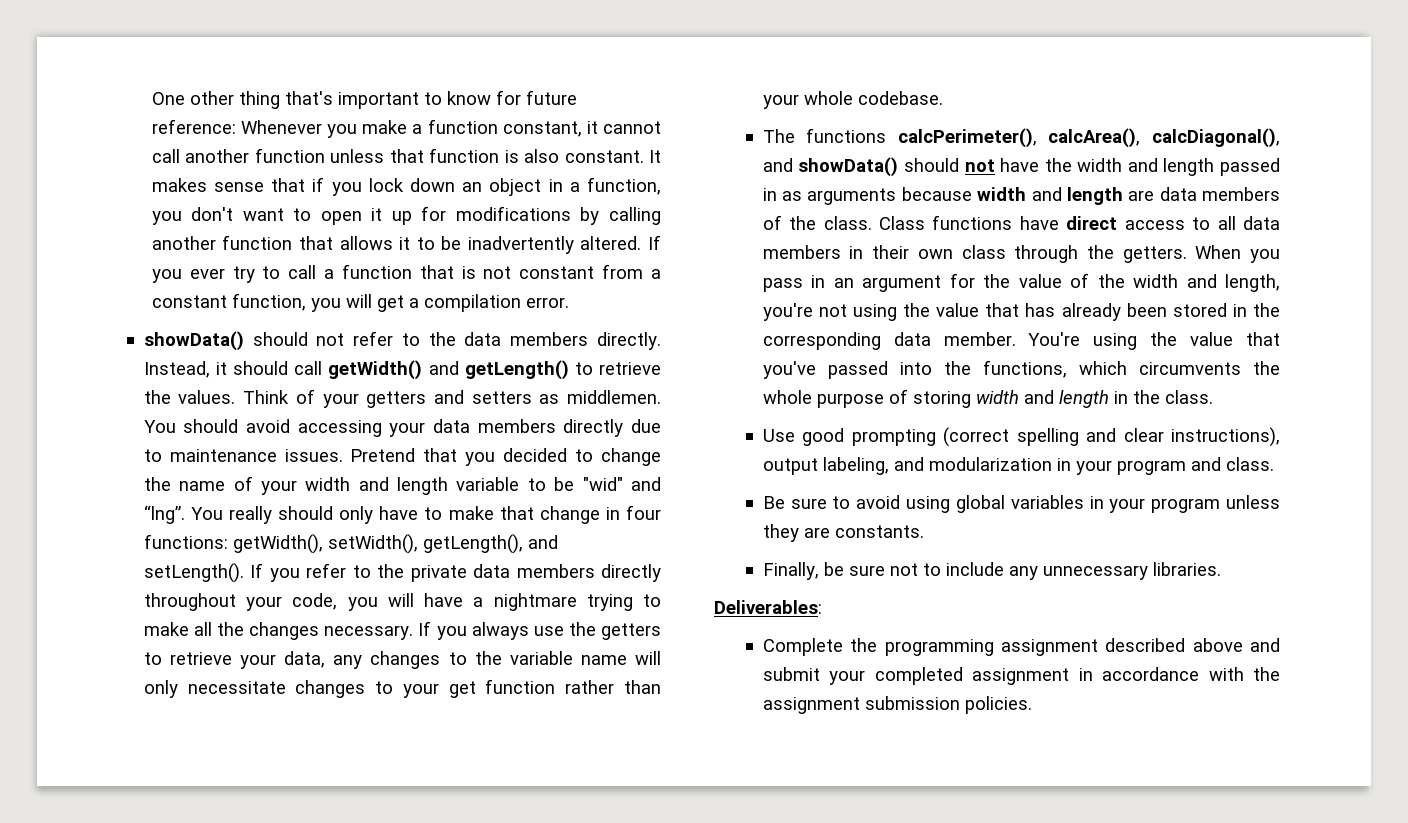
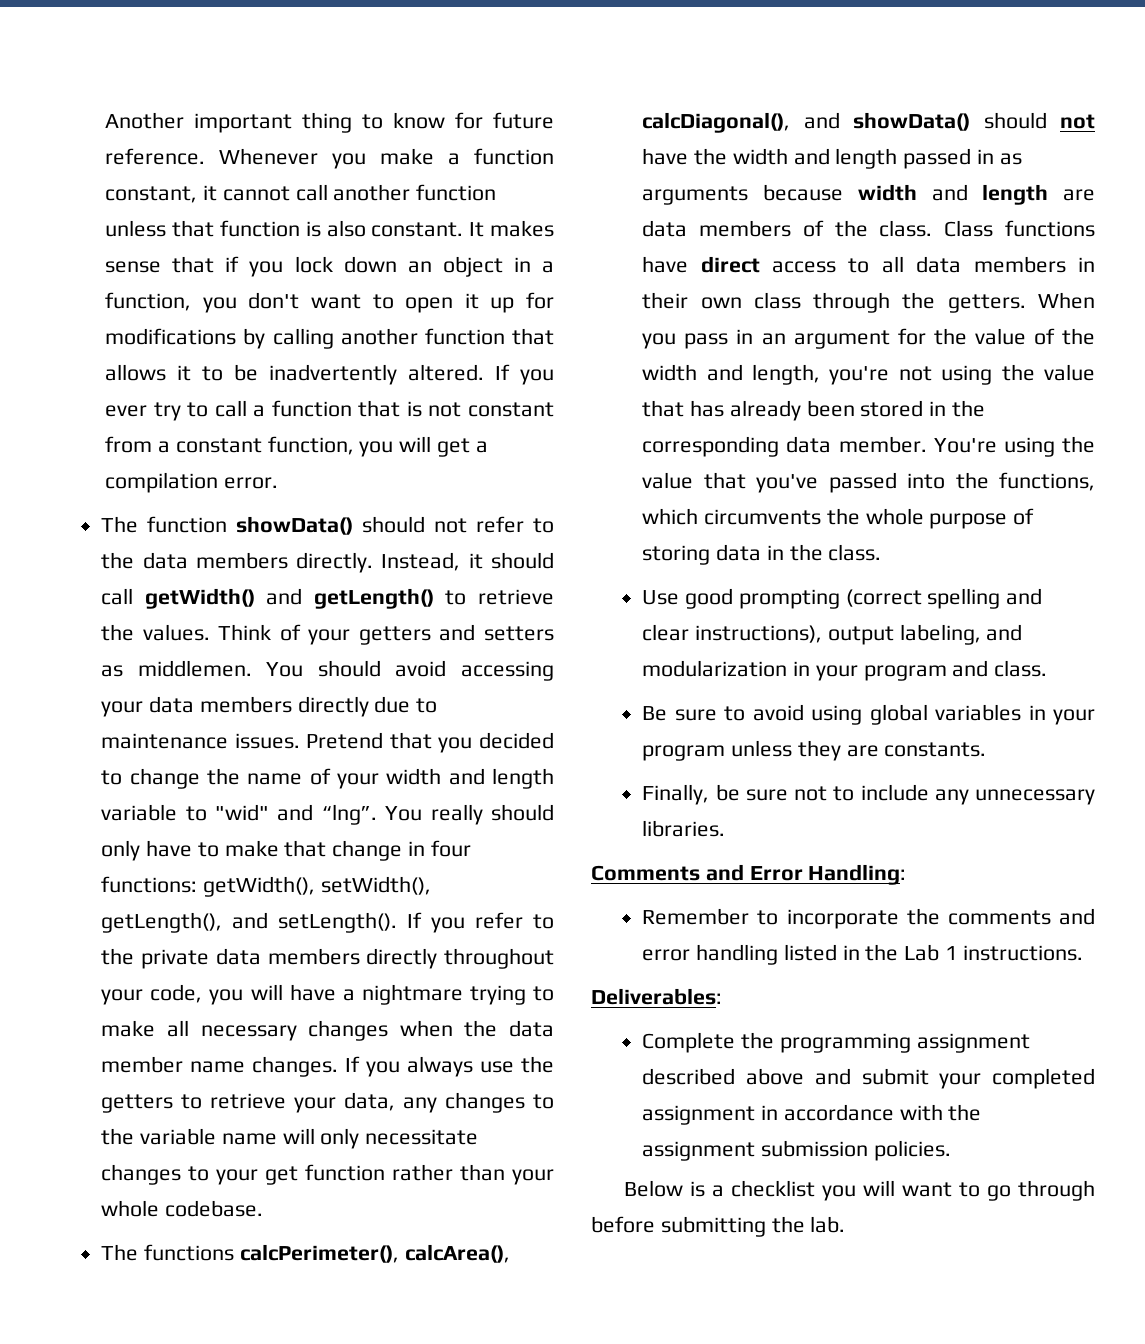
[151,91,419,109] One other thing that's important -> [105,112,353,133] Another important thing
[151,119,236,134] reference: -> [105,148,206,165] reference.
(569, 302) none -> [101,516,228,533] The function
[554,477,575,491] be -> (207, 813) none
[217,622,414,640] the changes necessary. -> [200,1020,554,1041] [101,1056,339,1077] necessary changes when the data member name changes.
[975,390,1109,408] width and length -> [716,544,762,561] data
(1221, 569) none -> [591,864,907,885] [642,908,1095,929] [642,944,1083,965] // Comments and Error Handling: // Remember to incorporate the comments and error handling listed in the Lab 1 instructions.
(1032, 705) none -> [623,1180,1095,1201] [591,1216,846,1237] // Below is a checklist you will want to go through before submitting the lab.

